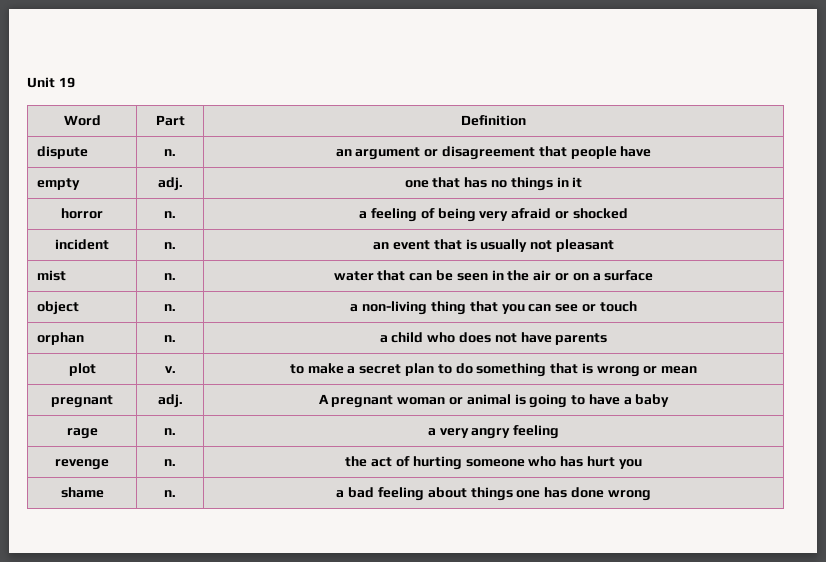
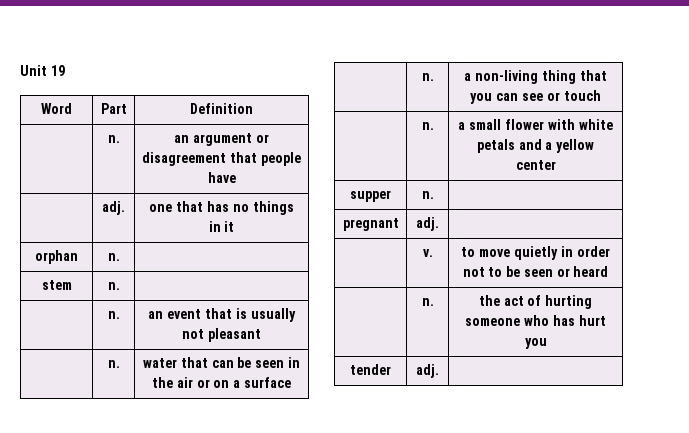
[37,146,89,159] dispute -> (253, 108) none
[37,178,81,190] empty -> (236, 177) none
[61,208,103,219] [164,211,176,218] [359,208,628,222] [55,239,109,250] horror | n. | a feeling of being very afraid or shocked // incident -> [35,250,78,264] [107,253,120,261] [41,280,72,290] [107,282,120,290] orphan | n. | // stem | n. | //
[37,270,67,281] mist -> (261, 335) none
[37,301,80,315] object -> (291, 382) none
[37,332,85,345] [164,335,176,342] [379,332,608,345] [68,363,96,376] [164,366,176,373] [289,363,698,377] [51,395,113,408] [157,394,183,408] [318,394,670,408] [66,428,98,439] [164,428,176,435] [427,425,560,439] [55,459,109,470] orphan | n. | a child who does not have parents // plot | v. | to make a secret plan to do something that is wrong or mean // pregnant | adj. | A pregnant woman or animal is going to have a baby // rage | n. | a very angry feeling // revenge -> [421,122,434,130] [458,119,613,130] [476,139,595,153] [515,160,556,170] [350,190,391,202] [421,191,434,199] [342,218,399,231] [416,217,439,231] [422,249,433,257] [461,246,610,260] [462,266,609,277] | n. | a small flower with white petals and a yellow center // supper | n. | // pregnant | adj. | // | v. | to move quietly in order not to be seen or heard //
[60,487,104,498] [164,490,176,497] [336,487,651,501] shame | n. | a bad feeling about things one has done wrong -> [350,364,391,375] [416,364,439,378] tender | adj. |

